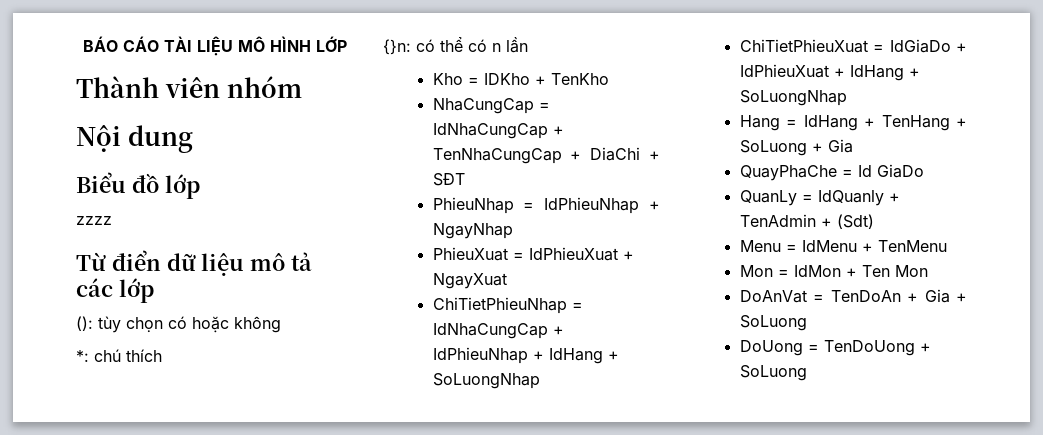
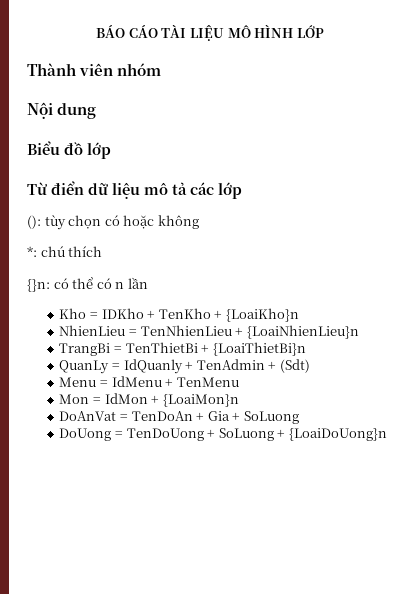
[76,216,112,225] // zzzz -> (111, 150) none
[432,98,550,114] [432,123,564,139] [432,147,660,164] [432,173,465,186] [432,197,660,214] [432,223,513,239] [432,247,634,261] [432,273,507,289] [432,297,583,314] [432,323,564,339] [432,347,619,364] [432,373,540,389] [739,39,967,53] [739,64,920,81] [739,90,847,106] [739,115,967,131] [739,139,853,156] [739,164,924,181] // NhaCungCap = IdNhaCungCap + TenNhaCungCap + DiaChi + SĐT // PhieuNhap = IdPhieuNhap + NgayNhap // PhieuXuat = IdPhieuXuat + NgayXuat // ChiTietPhieuNhap = IdNhaCungCap + IdPhieuNhap + IdHang + SoLuongNhap // ChiTietPhieuXuat = IdGiaDo + IdPhieuXuat + IdHang + SoLuongNhap // Hang = IdHang + TenHang + SoLuong + Gia // QuayPhaChe = Id GiaDo -> [214,308,299,322] [59,325,359,339] [59,342,306,356] + {LoaiKho}n // NhienLieu = TenNhienLieu + {LoaiNhienLieu}n // TrangBi = TenThietBi + {LoaiThietBi}n
[861,265,928,277] Ten Mon -> [162,394,239,407] {LoaiMon}n
(807, 373) none -> [277,428,387,441] + {LoaiDoUong}n

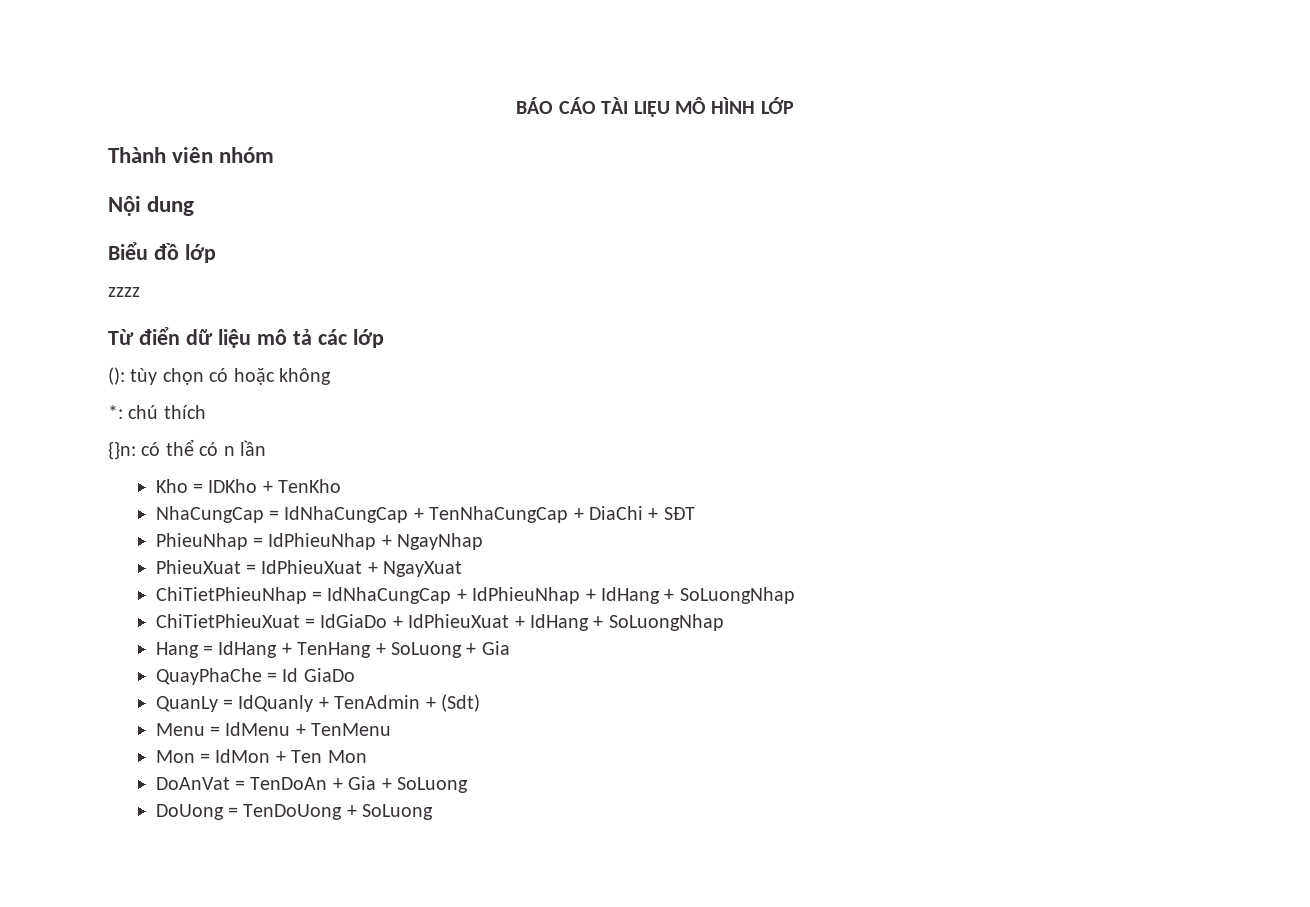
(111, 150) none -> [108,287,140,297] // zzzz
[214,308,299,322] [59,325,359,339] [59,342,306,356] + {LoaiKho}n // NhienLieu = TenNhienLieu + {LoaiNhienLieu}n // TrangBi = TenThietBi + {LoaiThietBi}n -> [155,506,695,523] [155,533,484,550] [155,560,463,577] [155,587,795,604] [155,614,724,631] [155,641,510,658] [155,668,355,685] // NhaCungCap = IdNhaCungCap + TenNhaCungCap + DiaChi + SĐT // PhieuNhap = IdPhieuNhap + NgayNhap // PhieuXuat = IdPhieuXuat + NgayXuat // ChiTietPhieuNhap = IdNhaCungCap + IdPhieuNhap + IdHang + SoLuongNhap // ChiTietPhieuXuat = IdGiaDo + IdPhieuXuat + IdHang + SoLuongNhap // Hang = IdHang + TenHang + SoLuong + Gia // QuayPhaChe = Id GiaDo
[162,394,239,407] {LoaiMon}n -> [291,750,367,763] Ten Mon
[277,428,387,441] + {LoaiDoUong}n -> (434, 812) none

